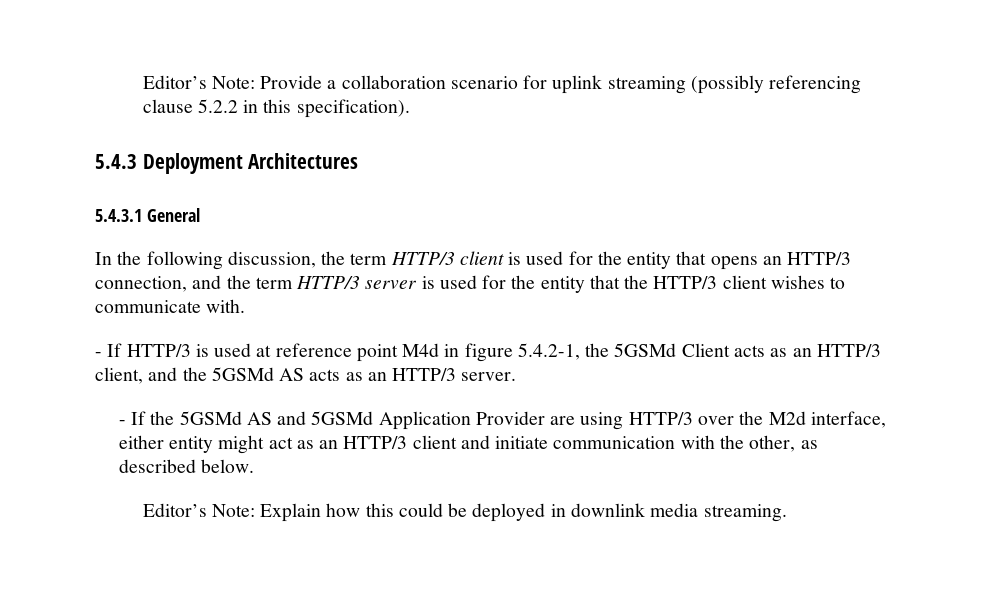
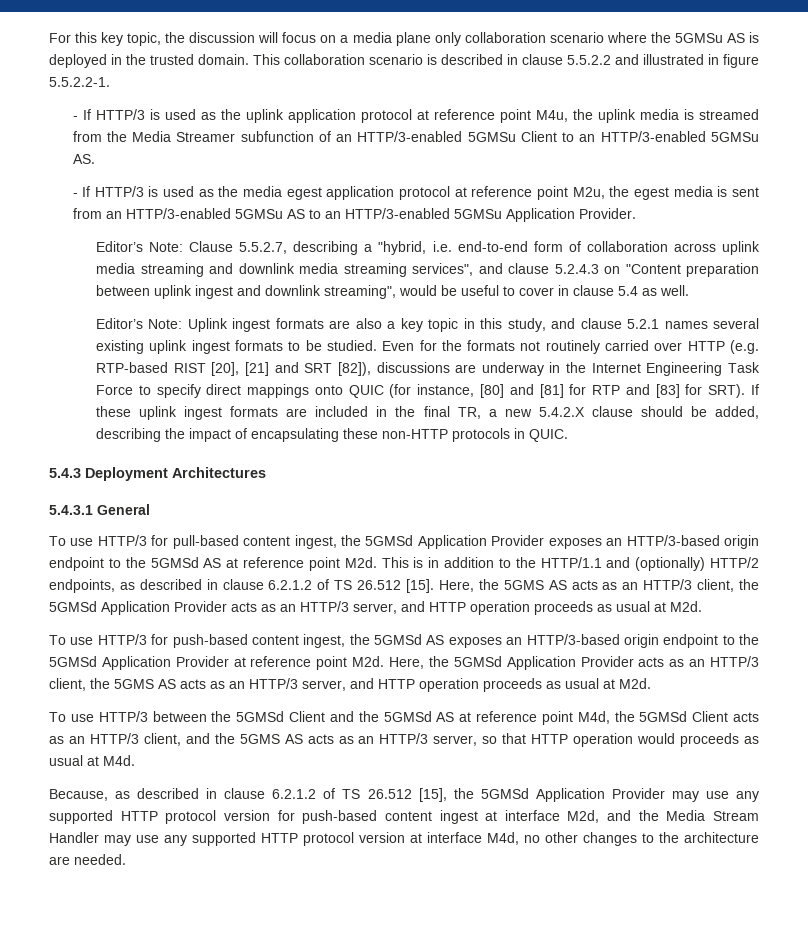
[142,75,862,94] [142,99,410,118] Editor’s Note: Provide a collaboration scenario for uplink streaming (possibly referencing clause 5.2.2 in this specification). -> [49,32,759,46] [49,54,759,68] [49,77,110,87] [72,109,760,123] [72,131,759,142] [72,154,95,164] [72,186,760,200] [72,208,636,222] [96,241,760,255] [96,263,759,277] [96,285,690,299] [96,318,759,332] [96,340,759,354] [96,362,760,376] [96,384,760,398] [96,406,759,420] [96,428,569,442] For this key topic, the discussion will focus on a media plane only collaboration scenario where the 5GMSu AS is deployed in the trusted domain. This collaboration scenario is described in clause 5.5.2.2 and illustrated in figure 5.5.2.2-1. // - If HTTP/3 is used as the uplink application protocol at reference point M4u, the uplink media is streamed from the Media Streamer subfunction of an HTTP/3-enabled 5GMSu Client to an HTTP/3-enabled 5GMSu AS. // - If HTTP/3 is used as the media egest application protocol at reference point M2u, the egest media is sent from an HTTP/3-enabled 5GMSu AS to an HTTP/3-enabled 5GMSu Application Provider. // Editor’s Note: Clause 5.5.2.7, describing a "hybrid, i.e. end-to-end form of collaboration across uplink media streaming and downlink media streaming services", and clause 5.2.4.3 on "Content preparation between uplink ingest and downlink streaming", would be useful to cover in clause 5.4 as well. // Editor’s Note: Uplink ingest formats are also a key topic in this study, and clause 5.2.1 names several existing uplink ingest formats to be studied. Even for the formats not routinely carried over HTTP (e.g. RTP-based RIST [20], [21] and SRT [82]), discussions are underway in the Internet Engineering Task Force to specify direct mappings onto QUIC (for instance, [80] and [81] for RTP and [83] for SRT). If these uplink ingest formats are included in the final TR, a new 5.4.2.X clause should be added, describing the impact of encapsulating these non-HTTP protocols in QUIC.
[95,251,852,270] [95,275,846,293] [95,299,246,313] [95,343,677,362] In the following discussion, the term HTTP/3 client is used for the entity that opens an HTTP/3 connection, and the term HTTP/3 server is used for the entity that the HTTP/3 client wishes to communicate with. // - If HTTP/3 is used at reference point M4d in figure 5.4.2-1, the 5GSMd -> [49,535,760,549] [49,557,759,571] [49,579,760,593] [49,601,702,615] [49,634,759,648] [49,656,760,670] [49,678,651,692] [49,711,688,725] To use HTTP/3 for pull-based content ingest, the 5GMSd Application Provider exposes an HTTP/3-based origin endpoint to the 5GMSd AS at reference point M2d. This is in addition to the HTTP/1.1 and (optionally) HTTP/2 endpoints, as described in clause 6.2.1.2 of TS 26.512 [15]. Here, the 5GMS AS acts as an HTTP/3 client, the 5GMSd Application Provider acts as an HTTP/3 server, and HTTP operation proceeds as usual at M2d. // To use HTTP/3 for push-based content ingest, the 5GMSd AS exposes an HTTP/3-based origin endpoint to the 5GMSd Application Provider at reference point M2d. Here, the 5GMSd Application Provider acts as an HTTP/3 client, the 5GMS AS acts as an HTTP/3 server, and HTTP operation proceeds as usual at M2d. // To use HTTP/3 between the 5GMSd Client and the 5GMSd AS at reference point M4d, the 5GMSd
[211,367,517,381] [118,411,886,430] [118,435,818,454] [118,459,255,473] [142,503,787,522] 5GSMd AS acts as an HTTP/3 server. // - If the 5GSMd AS and 5GSMd Application Provider are using HTTP/3 over the M2d interface, either entity might act as an HTTP/3 client and initiate communication with the other, as described below. // Editor’s Note: Explain how this could be deployed in downlink media streaming. -> [239,733,759,747] [49,755,135,766] [49,788,759,802] [49,810,759,824] [49,832,759,846] [49,854,126,865] 5GMS AS acts as an HTTP/3 server, so that HTTP operation would proceeds as usual at M4d. // Because, as described in clause 6.2.1.2 of TS 26.512 [15], the 5GMSd Application Provider may use any supported HTTP protocol version for push-based content ingest at interface M2d, and the Media Stream Handler may use any supported HTTP protocol version at interface M4d, no other changes to the architecture are needed.

